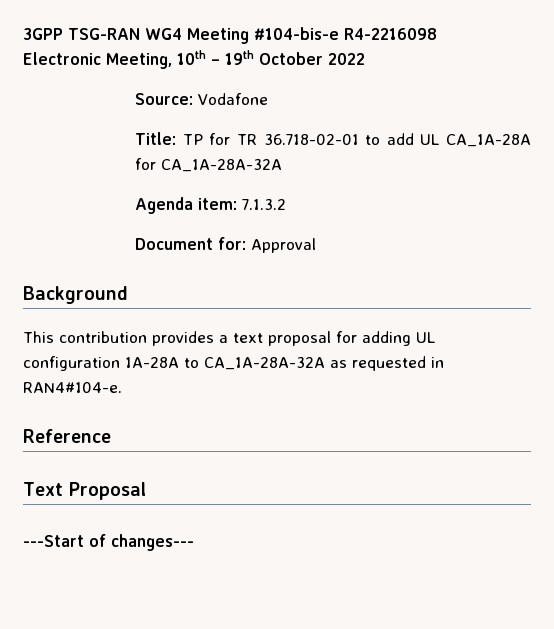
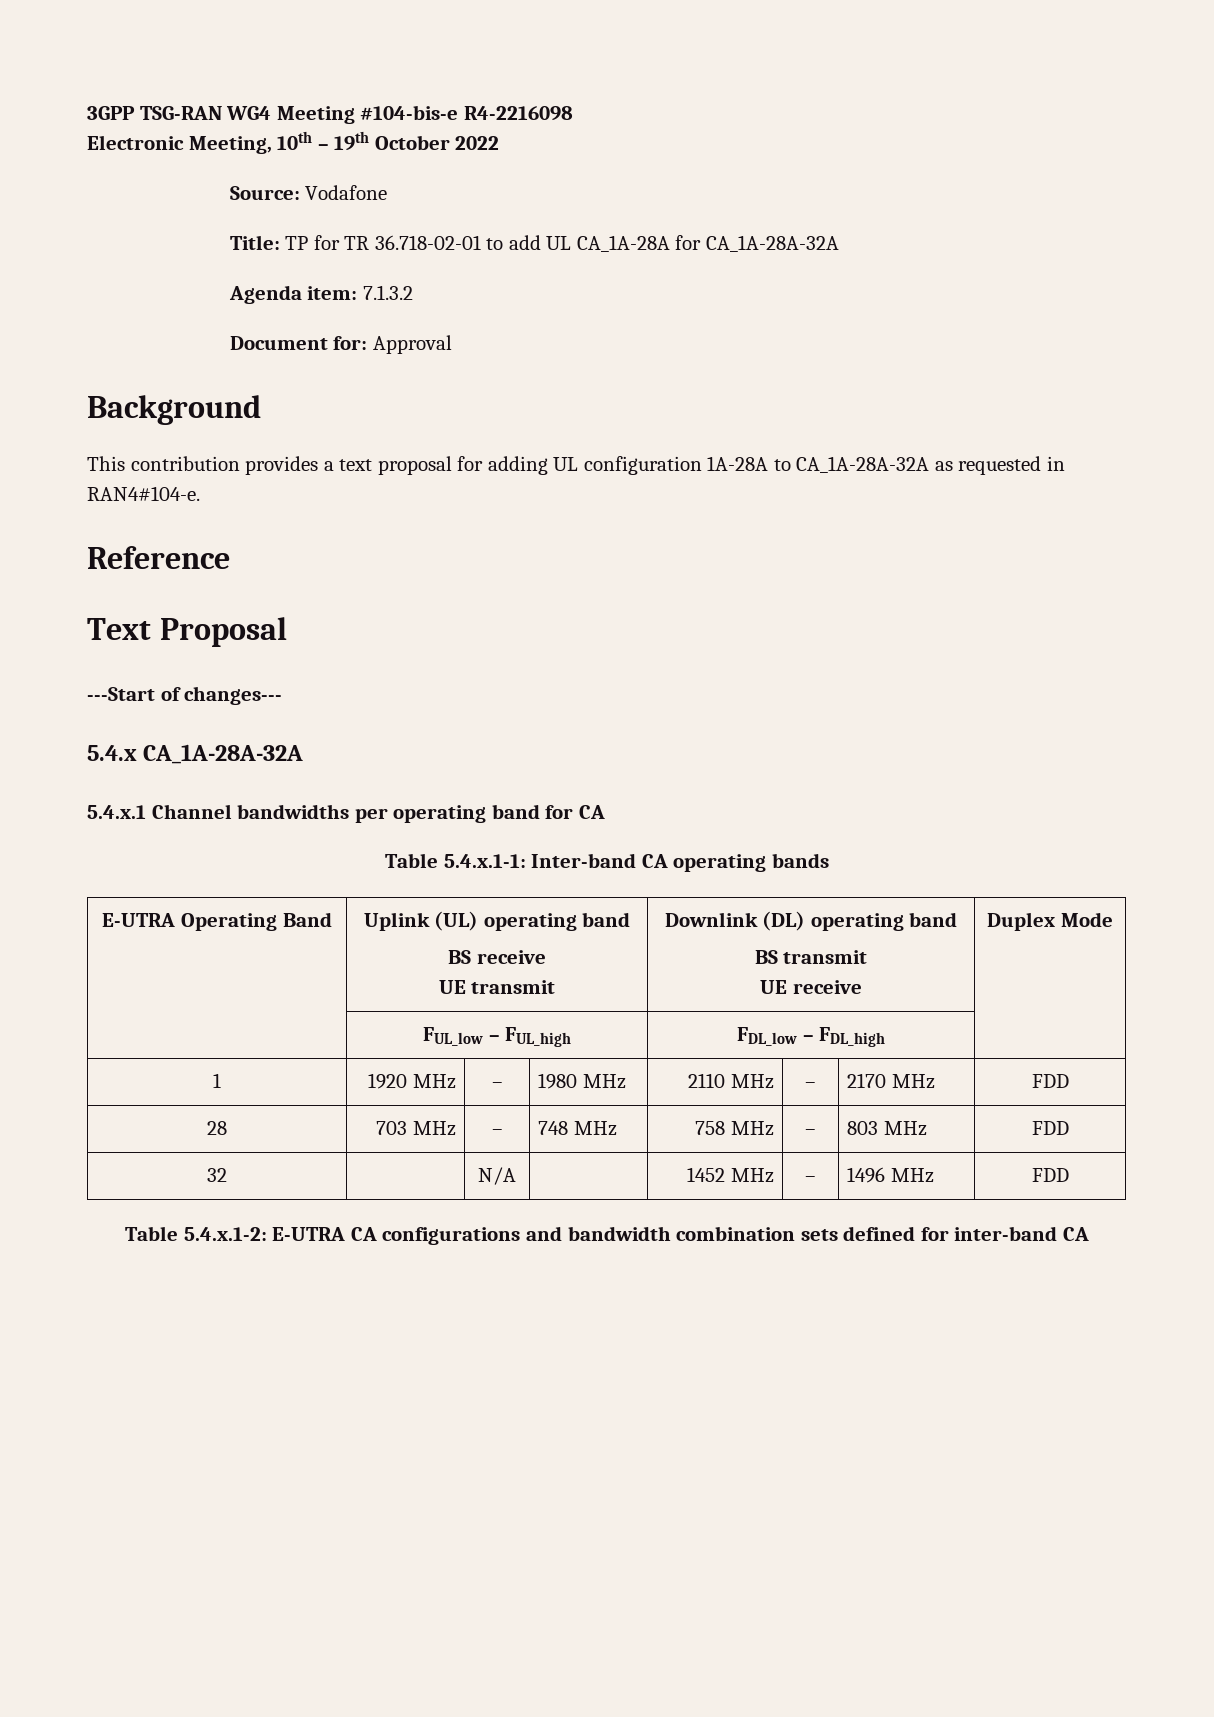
(194, 542) none -> [87,744,304,764] [87,804,605,823] [385,853,829,872] [102,912,332,931] [363,911,631,931] [448,950,546,964] [438,980,556,994] [664,911,958,931] [754,950,868,964] [760,980,862,994] [987,912,1113,931] [422,1027,572,1047] [736,1027,886,1047] [213,1073,221,1088] [368,1073,456,1089] [491,1082,503,1088] [538,1073,626,1089] [688,1073,774,1089] [805,1082,816,1088] [847,1073,935,1089] [1031,1074,1069,1088] [207,1121,227,1135] [376,1121,456,1136] [491,1129,503,1135] [538,1121,617,1136] [695,1121,774,1136] [805,1129,816,1135] [847,1121,927,1136] [1031,1121,1069,1135] [207,1168,227,1182] [478,1167,516,1185] [687,1167,774,1183] [805,1176,816,1182] [847,1167,934,1183] [1031,1168,1069,1182] [125,1226,1089,1245] // 5.4.x CA_1A-28A-32A // 5.4.x.1 Channel bandwidths per operating band for CA // Table 5.4.x.1-1: Inter-band CA operating bands // E-UTRA Operating Band | Uplink (UL) operating band // BS receive // UE transmit | Downlink (DL) operating band // BS transmit // UE receive | Duplex Mode // | FUL_low – FUL_high | FDL_low – FDL_high | // 1 | 1920 MHz | – | 1980 MHz | 2110 MHz | – | 2170 MHz | FDD // 28 | 703 MHz | – | 748 MHz | 758 MHz | – | 803 MHz | FDD // 32 | | N/A | | 1452 MHz | – | 1496 MHz | FDD // Table 5.4.x.1-2: E-UTRA CA configurations and bandwidth combination sets defined for inter-band CA

